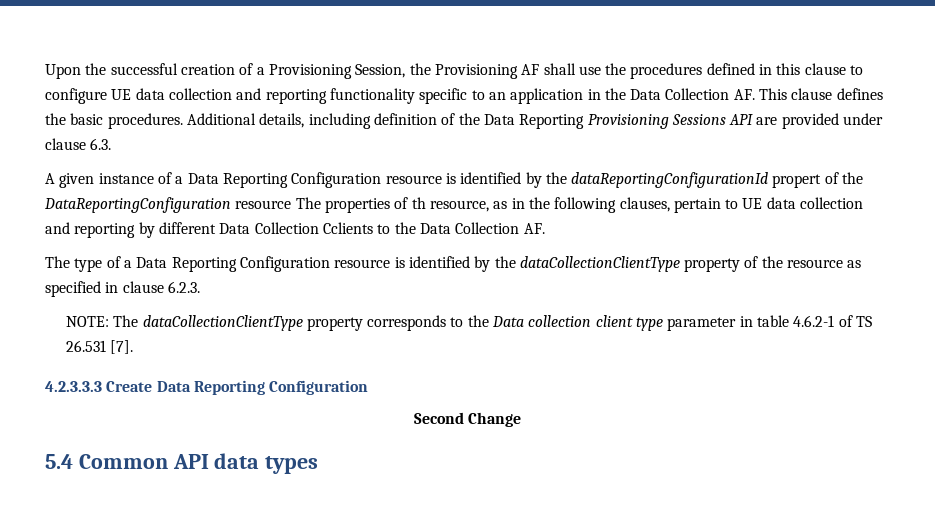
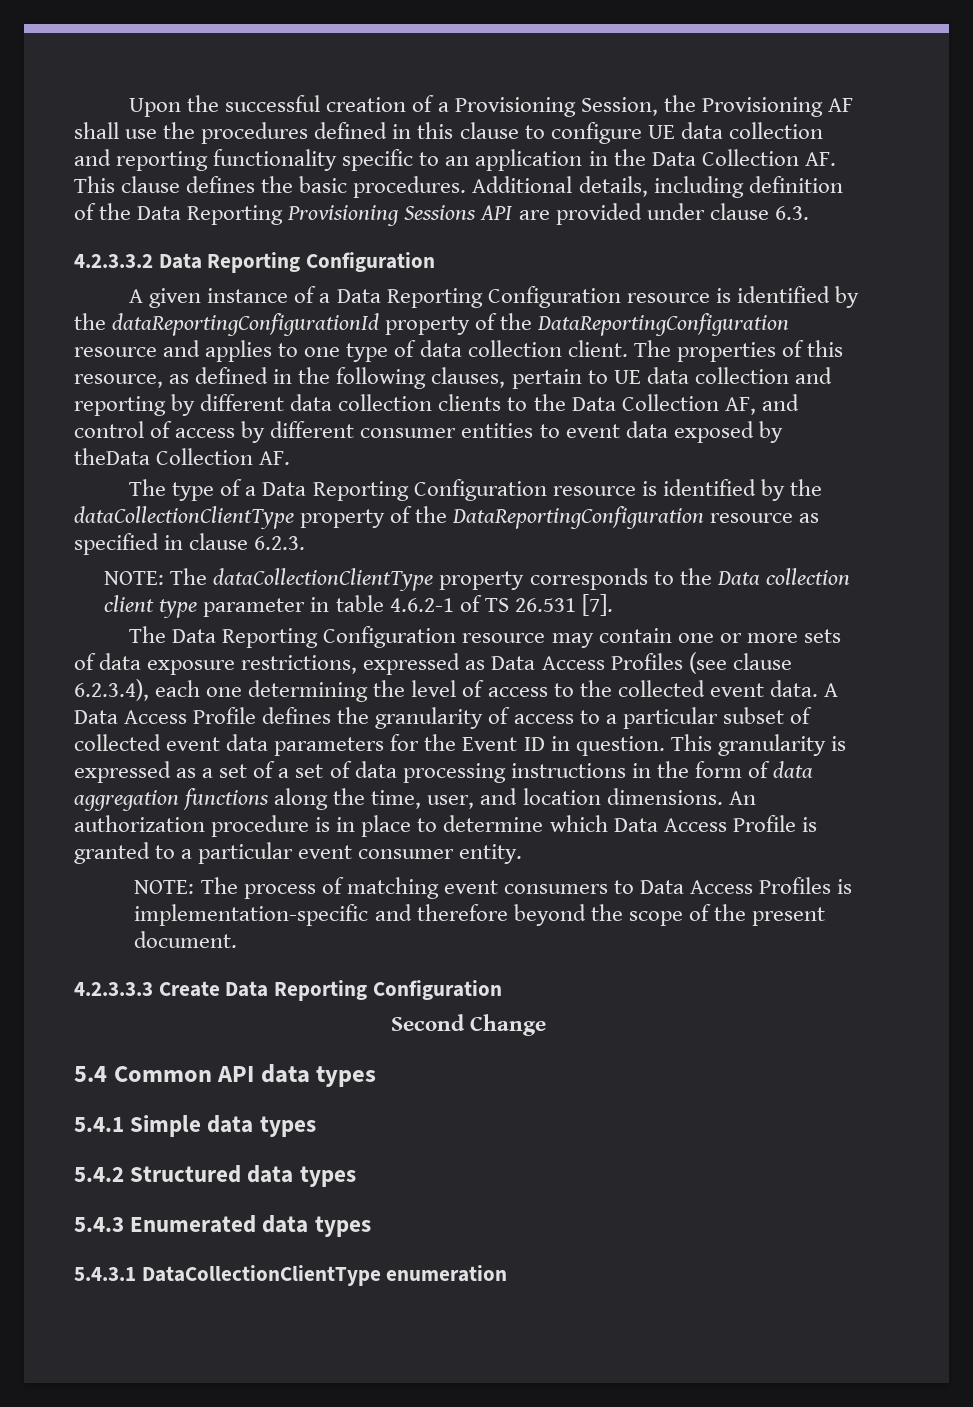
(112, 144) none -> [74,252,436,273] // 4.2.3.3.2 Data Reporting Configuration
[772,172,864,188] [44,197,292,213] propert of the DataReportingConfiguration resource -> [385,313,790,336] [74,340,628,362] property of the DataReportingConfiguration resource and applies to one type of data collection client.
[411,197,426,209] th -> [806,340,843,357] this
(508, 205) none -> [195,367,269,384] defined
[219,222,373,234] Data Collection Cclients -> [290,394,502,411] data collection clients
(520, 228) none -> [724,394,799,415] [74,421,783,443] [74,448,254,465] AF, and control of access by different consumer entities to event data exposed by theData Collection
(783, 262) none -> [452,506,705,529] DataReportingConfiguration
(134, 347) none -> [129,626,841,648] [74,652,792,675] [74,679,838,702] [74,707,812,729] [74,734,846,756] [74,761,814,783] [74,788,756,811] [74,815,817,837] [74,842,523,864] [134,877,853,899] [134,904,826,926] [134,931,238,948] // The Data Reporting Configuration resource may contain one or more sets of data exposure restrictions, expressed as Data Access Profiles (see clause 6.2.3.4), each one determining the level of access to the collected event data. A Data Access Profile defines the granularity of access to a particular subset of collected event data parameters for the Event ID in question. This granularity is expressed as a set of a set of data processing instructions in the form of data aggregation functions along the time, user, and location dimensions. An authorization procedure is in place to determine which Data Access Profile is granted to a particular event consumer entity. // NOTE: The process of matching event consumers to Data Access Profiles is implementation-specific and therefore beyond the scope of the present document.
(319, 465) none -> [74,1115,316,1137] [74,1165,356,1187] [74,1215,371,1237] [74,1265,508,1286] // 5.4.1 Simple data types // 5.4.2 Structured data types // 5.4.3 Enumerated data types // 5.4.3.1 DataCollectionClientType enumeration

